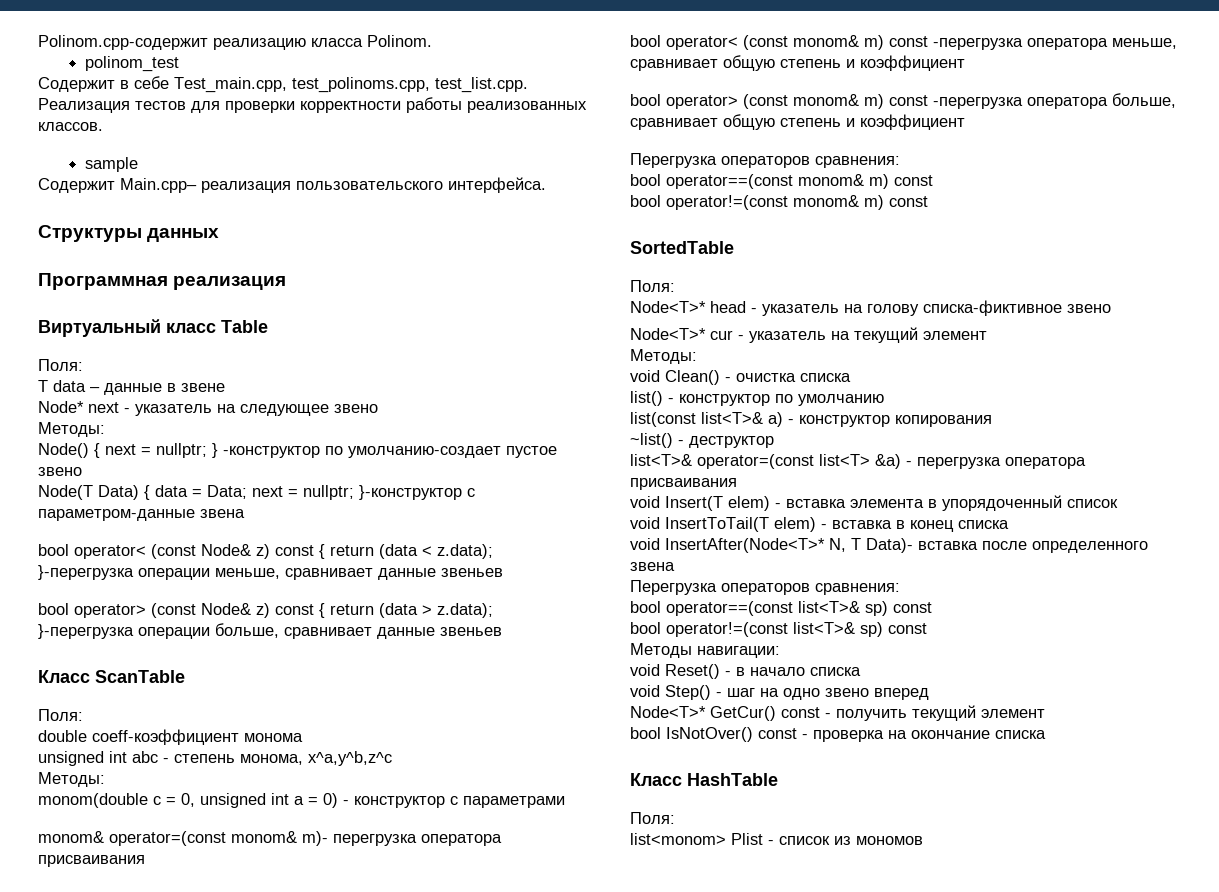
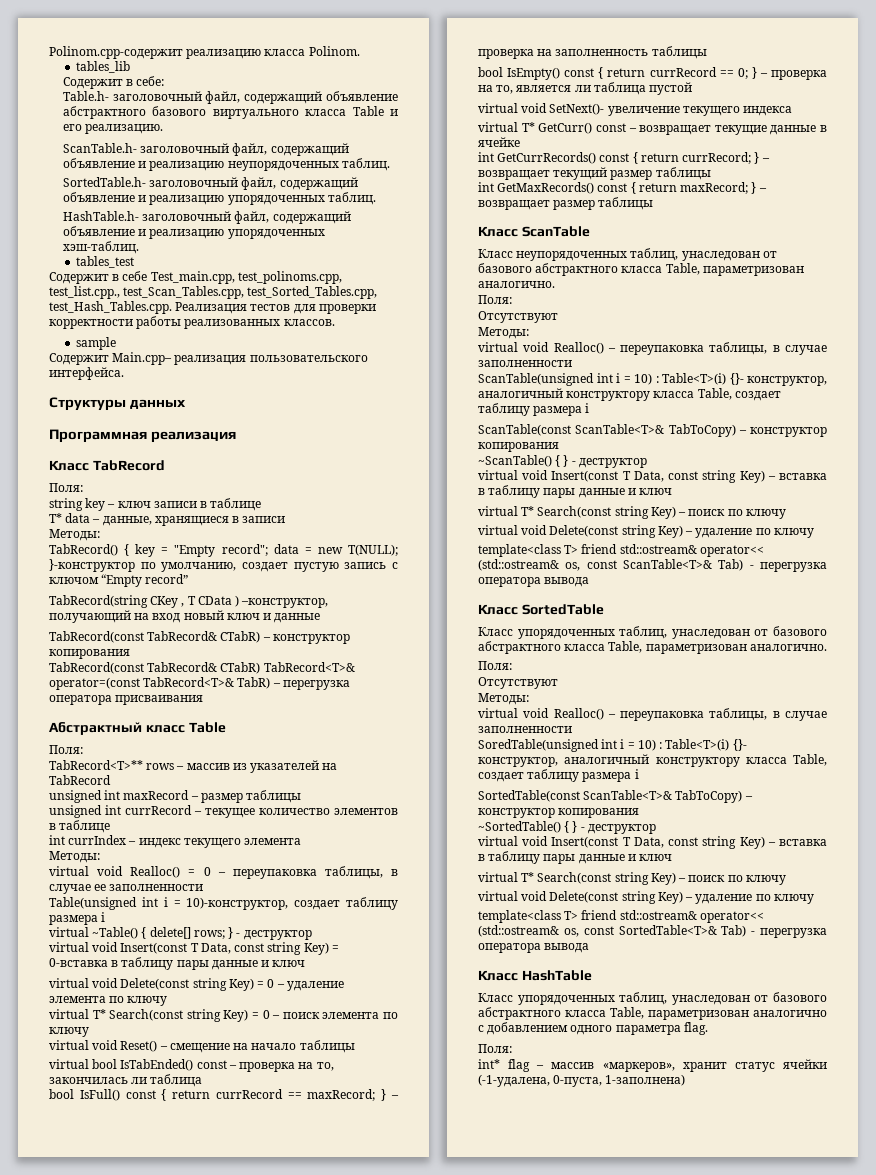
[84,56,179,72] polinom_test -> [76,61,131,73] [62,76,165,89] [62,91,399,104] [62,106,398,119] [62,124,164,134] [62,143,349,156] [62,158,390,171] [62,177,358,190] [62,192,376,205] [62,211,351,224] [62,226,325,239] [62,241,139,254] [76,256,135,268] tables_lib // Содержит в себе: // Table.h- заголовочный файл, содержащий объявление абстрактного базового виртуального класса Table и его реализацию. // ScanTable.h- заголовочный файл, содержащий объявление и реализацию неупорядоченных таблиц. // SortedTable.h- заголовочный файл, содержащий объявление и реализацию упорядоченных таблиц. // HashTable.h- заголовочный файл, содержащий объявление и реализацию упорядоченных хэш-таблиц. // tables_test
[435,77,528,93] test_list.cpp. -> [49,286,378,299] [49,301,172,314] test_list.cpp., test_Scan_Tables.cpp, test_Sorted_Tables.cpp, test_Hash_Tables.cpp.
[38,319,268,337] [38,359,83,371] [38,380,225,395] [38,401,378,416] [38,422,105,437] [38,443,557,458] [38,467,82,476] [38,485,475,500] [38,509,245,521] [38,544,493,559] [38,565,503,580] [38,603,493,618] [38,623,502,639] [38,670,185,683] [38,709,83,721] [38,729,303,745] [38,751,392,766] [38,772,105,787] [38,793,565,808] [38,831,502,846] [38,855,145,867] [630,35,1177,50] [630,55,965,71] [630,93,1176,109] [630,114,965,130] [630,153,900,168] [630,174,933,189] [630,195,928,210] [630,241,734,254] [630,280,675,292] [630,300,1111,316] [630,327,987,343] [630,349,697,364] [630,370,851,385] [630,391,884,406] [630,412,992,427] [630,433,774,448] [630,454,1086,469] [630,478,737,490] [630,495,1118,511] [630,517,1009,532] [630,538,1148,553] [630,562,675,571] [630,580,900,595] [630,601,932,616] [630,622,927,637] [630,643,780,658] [630,664,861,679] [630,685,929,700] [630,705,1045,721] [630,727,1046,742] [630,773,778,786] [630,812,675,824] [630,833,923,845] Виртуальный класс Table // Поля: // T data – данные в звене // Node* next - указатель на следующее звено // Методы: // Node() { next = nullptr; } -конструктор по умолчанию-создает пустое звено // Node(T Data) { data = Data; next = nullptr; }-конструктор с параметром-данные звена // bool operator< (const Node& z) const { return (data < z.data); }-перегрузка операции меньше, сравнивает данные звеньев // bool operator> (const Node& z) const { return (data > z.data); }-перегрузка операции больше, сравнивает данные звеньев // Класс ScanTable // Поля: // double coeff-коэффициент монома // unsigned int abc - степень монома, x^a,y^b,z^c // Методы: // monom(double c = 0, unsigned int a = 0) - конструктор с параметрами // monom& operator=(const monom& m)- перегрузка оператора присваивания // bool operator< (const monom& m) const -перегрузка оператора меньше, сравнивает общую степень и коэффициент // bool operator> (const monom& m) const -перегрузка оператора больше, сравнивает общую степень и коэффициент // Перегрузка операторов сравнения: // bool operator==(const monom& m) const // bool operator!=(const monom& m) const // SortedTable // Поля: // Node<T>* head - указатель на голову списка-фиктивное звено // Node<T>* cur - указатель на текущий элемент // Методы: // void Clean() - очистка списка // list() - конструктор по умолчанию // list(const list<T>& a) - конструктор копирования // ~list() - деструктор // list<T>& operator=(const list<T> &a) - перегрузка оператора присваивания // void Insert(T elem) - вставка элемента в упорядоченный список // void InsertToTail(T elem) - вставка в конец списка // void InsertAfter(Node<T>* N, T Data)- вставка после определенного звена // Перегрузка операторов сравнения: // bool operator==(const list<T>& sp) const // bool operator!=(const list<T>& sp) const // Методы навигации: // void Reset() - в начало списка // void Step() - шаг на одно звено вперед // Node<T>* GetCur() const - получить текущий элемент // bool IsNotOver() const - проверка на окончание списка // Класс HashTable // Поля: // list<monom> Plist - список из мономов -> [49,460,165,471] [49,483,83,492] [49,498,262,511] [49,513,286,526] [49,529,100,541] [49,544,398,557] [49,559,398,572] [49,574,189,587] [49,595,329,608] [49,610,321,623] [49,631,350,644] [49,649,130,659] [49,662,355,674] [49,677,350,690] [49,695,204,705] [49,722,226,735] [49,745,83,754] [49,760,338,773] [49,775,111,785] [49,790,302,803] [49,805,398,818] [49,820,111,833] [49,835,302,848] [49,851,100,863] [49,866,398,879] [49,884,204,894] [49,897,398,910] [49,912,106,925] [49,927,312,940] [49,942,339,955] [49,957,306,970] [49,978,344,991] [49,996,168,1006] [49,1009,398,1022] [49,1027,89,1037] [49,1040,355,1053] [49,1059,334,1072] [49,1074,203,1087] [49,1089,399,1101] [478,46,707,59] [478,67,827,80] [478,82,693,95] [478,103,793,116] [478,122,827,135] [478,137,520,147] [478,152,770,164] [478,167,711,180] [478,182,767,194] [478,197,654,210] [478,226,590,237] [478,248,777,261] [478,263,804,276] [478,281,555,288] [478,295,512,304] [478,311,558,323] [478,327,529,339] [478,342,827,355] [478,360,572,367] [478,373,827,386] [478,388,781,401] [478,403,590,416] [478,424,827,437] [478,442,559,452] [478,455,647,468] [478,470,827,483] [478,485,673,498] [478,506,786,519] [478,525,814,538] [478,544,764,557] [478,559,827,572] [478,577,590,587] [478,604,604,615] [478,626,827,639] [478,641,827,654] [478,661,512,670] [478,677,558,689] [478,693,529,705] [478,708,827,721] [478,726,572,733] [478,739,747,752] [478,754,827,767] [478,769,639,782] [478,790,753,803] [478,808,640,818] [478,821,656,834] [478,836,827,849] [478,851,673,864] [478,872,786,885] [478,891,814,904] [478,910,764,923] [478,925,827,938] [478,943,590,953] [478,970,592,981] [478,992,827,1005] [478,1007,827,1020] [478,1022,708,1035] [478,1044,512,1053] [478,1059,827,1072] [478,1074,686,1087] Класс TabRecord // Поля: // string key – ключ записи в таблице // T* data – данные, хранящиеся в записи // Методы: // TabRecord() { key = "Empty record"; data = new T(NULL); }-конструктор по умолчанию, создает пустую запись с ключом “Empty record” // TabRecord(string CKey , T CData ) –конструктор, получающий на вход новый ключ и данные // TabRecord(const TabRecord& CTabR) – конструктор копирования // TabRecord(const TabRecord& CTabR) TabRecord<T>& operator=(const TabRecord<T>& TabR) – перегрузка оператора присваивания // Абстрактный класс Table // Поля: // TabRecord<T>** rows – массив из указателей на TabRecord // unsigned int maxRecord – размер таблицы // unsigned int currRecord – текущее количество элементов в таблице // int currIndex – индекс текущего элемента // Методы: // virtual void Realloc() = 0 – переупаковка таблицы, в случае ее заполненности // Table(unsigned int i = 10)-конструктор, создает таблицу размера i // virtual ~Table() { delete[] rows; } - деструктор // virtual void Insert(const T Data, const string Key) = 0-вставка в таблицу пары данные и ключ // virtual void Delete(const string Key) = 0 – удаление элемента по ключу // virtual T* Search(const string Key) = 0 – поиск элемента по ключу // virtual void Reset() – смещение на начало таблицы // virtual bool IsTabEnded() const – проверка на то, закончилась ли таблица // bool IsFull() const { return currRecord == maxRecord; } – проверка на заполненность таблицы // bool IsEmpty() const { return currRecord == 0; } – проверка на то, является ли таблица пустой // virtual void SetNext()- увеличение текущего индекса // virtual T* GetCurr() const – возвращает текущие данные в ячейке // int GetCurrRecords() const { return currRecord; } – возвращает текущий размер таблицы // int GetMaxRecords() const { return maxRecord; } – возвращает размер таблицы // Класс ScanTable // Класс неупорядоченных таблиц, унаследован от базового абстрактного класса Table, параметризован аналогично. // Поля: // Отсутствуют // Методы: // virtual void Realloc() – переупаковка таблицы, в случае заполненности // ScanTable(unsigned int i = 10) : Table<T>(i) {}- конструктор, аналогичный конструктору класса Table, создает таблицу размера i // ScanTable(const ScanTable<T>& TabToCopy) – конструктор копирования // ~ScanTable() { } - деструктор // virtual void Insert(const T Data, const string Key) – вставка в таблицу пары данные и ключ // virtual T* Search(const string Key) – поиск по ключу // virtual void Delete(const string Key) – удаление по ключу // template<class T> friend std::ostream& operator<< (std::ostream& os, const ScanTable<T>& Tab) - перегрузка оператора вывода // Класс SortedTable // Класс упорядоченных таблиц, унаследован от базового абстрактного класса Table, параметризован аналогично. // Поля: // Отсутствуют // Методы: // virtual void Realloc() – переупаковка таблицы, в случае заполненности // SoredTable(unsigned int i = 10) : Table<T>(i) {}- конструктор, аналогичный конструктору класса Table, создает таблицу размера i // SortedTable(const ScanTable<T>& TabToCopy) – конструктор копирования // ~SortedTable() { } - деструктор // virtual void Insert(const T Data, const string Key) – вставка в таблицу пары данные и ключ // virtual T* Search(const string Key) – поиск по ключу // virtual void Delete(const string Key) – удаление по ключу // template<class T> friend std::ostream& operator<< (std::ostream& os, const SortedTable<T>& Tab) - перегрузка оператора вывода // Класс HashTable // Класс упорядоченных таблиц, унаследован от базового абстрактного класса Table, параметризован аналогично c добавлением одного параметра flag. // Поля: // int* flag – массив «маркеров», хранит статус ячейки (-1-удалена, 0-пуста, 1-заполнена)

